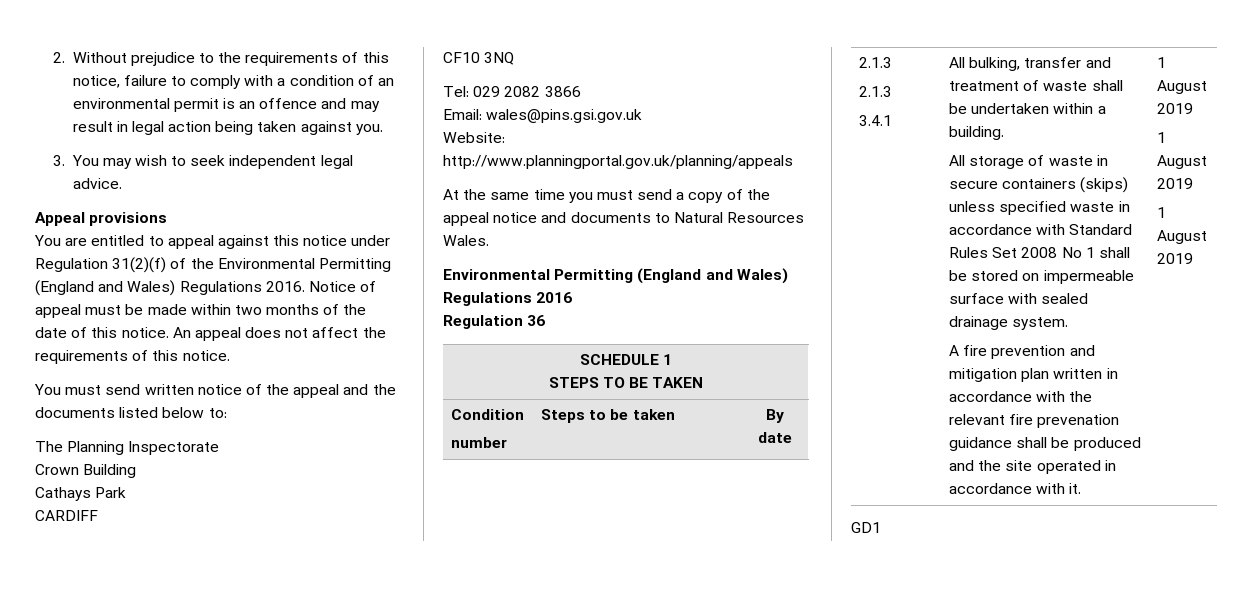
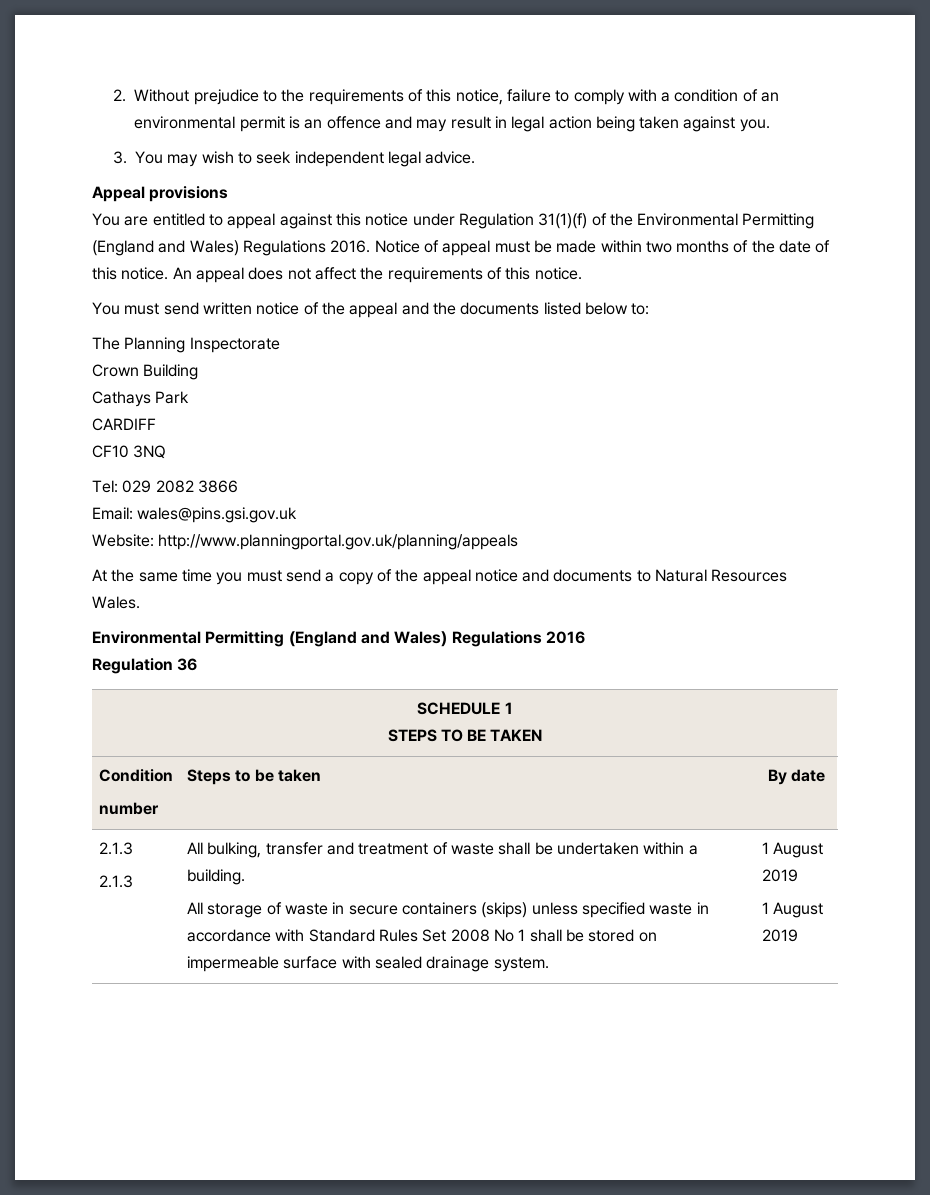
[112,257,167,273] 31(2)(f) -> [538,213,588,229] 31(1)(f)
[859,115,893,126] // 3.4.1 -> (133, 881) none
[949,345,1095,359] [949,368,1118,382] [949,391,1093,402] [949,414,1120,428] [949,437,1141,451] [949,460,1116,474] [949,483,1082,494] [1157,57,1167,68] [1157,80,1208,94] [1157,103,1194,114] [1157,132,1167,143] [1157,155,1208,169] [1157,178,1194,189] [1157,207,1167,218] [1157,230,1208,244] [1157,253,1194,264] [851,522,881,533] // A fire prevention and mitigation plan written in accordance with the relevant fire prevenation guidance shall be produced and the site operated in accordance with it. | 1 August 2019 // 1 August 2019 // 1 August 2019 // GD1 -> [761,842,824,858] [761,869,798,882] [761,902,824,918] [761,929,798,942] | 1 August 2019 // 1 August 2019

